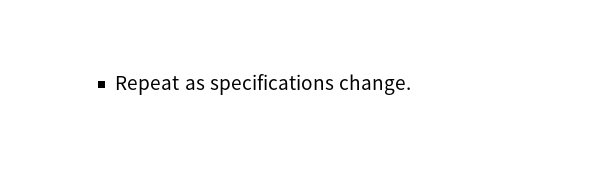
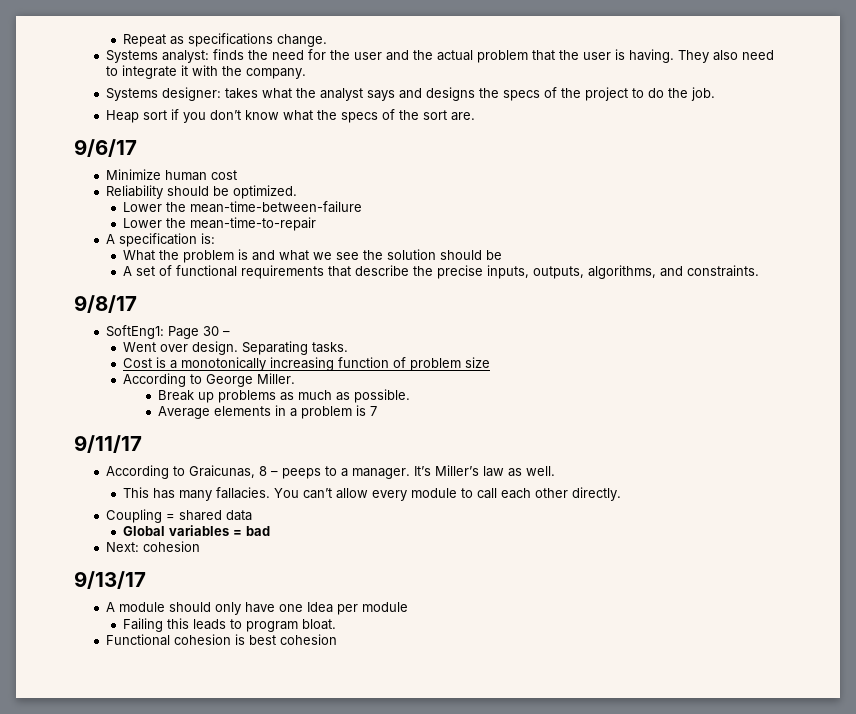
(411, 84) none -> [105,49,774,63] [105,65,306,79] [105,87,715,101] [105,109,475,123] [74,139,137,157] [105,169,237,181] [105,185,297,199] [123,201,363,213] [123,217,317,231] [105,233,215,247] [123,249,503,263] [123,265,760,279] [74,295,137,313] [105,325,230,339] [123,341,349,355] [123,357,491,371] [123,373,296,387] [157,389,410,403] [157,405,377,419] [74,435,142,453] [105,465,555,479] [123,487,622,501] [105,509,252,523] [123,525,271,536] [105,541,200,552] [74,571,146,589] [105,602,408,615] [123,618,337,632] [105,634,337,646] // Systems analyst: finds the need for the user and the actual problem that the user is having. They also need to integrate it with the company. // Systems designer: takes what the analyst says and designs the specs of the project to do the job. // Heap sort if you don’t know what the specs of the sort are. // 9/6/17 // Minimize human cost // Reliability should be optimized. // Lower the mean-time-between-failure // Lower the mean-time-to-repair // A specification is: // What the problem is and what we see the solution should be // A set of functional requirements that describe the precise inputs, outputs, algorithms, and constraints. // 9/8/17 // SoftEng1: Page 30 – // Went over design. Separating tasks. // Cost is a monotonically increasing function of problem size // According to George Miller. // Break up problems as much as possible. // Average elements in a problem is 7 // 9/11/17 // According to Graicunas, 8 – peeps to a manager. It’s Miller’s law as well. // This has many fallacies. You can’t allow every module to call each other directly. // Coupling = shared data // Global variables = bad // Next: cohesion // 9/13/17 // A module should only have one Idea per module // Failing this leads to program bloat. // Functional cohesion is best cohesion

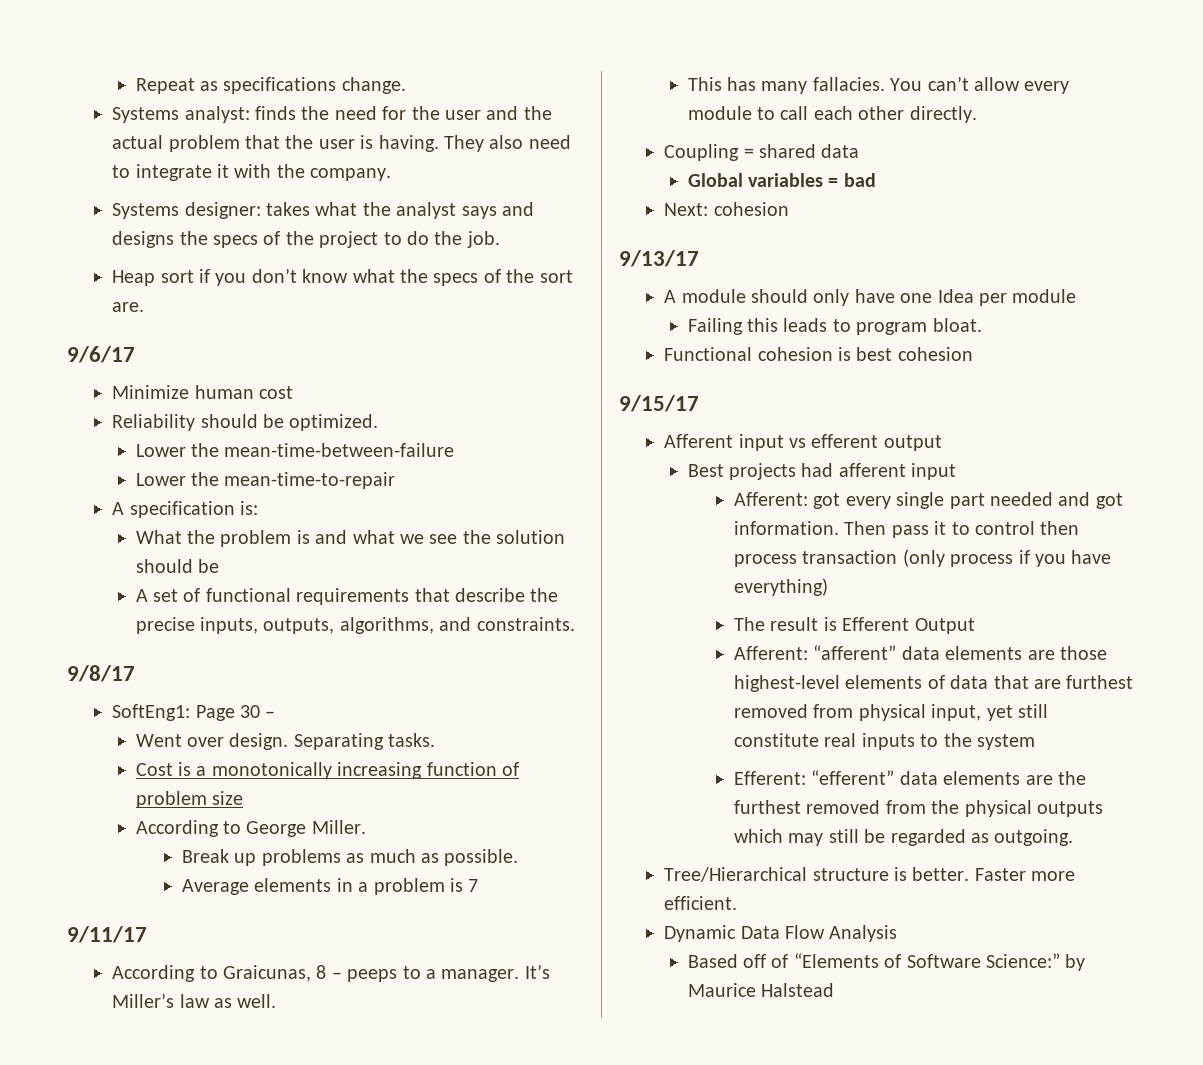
(337, 639) none -> [619,395,699,412] [664,434,942,451] [687,463,957,480] [734,492,1123,509] [734,521,1080,538] [734,549,1112,567] [734,578,829,596] [734,617,975,634] [734,645,1108,660] [734,675,1134,692] [734,704,1049,721] [734,733,1036,750] [734,770,1087,785] [734,800,1104,817] [734,829,1074,846] [664,867,1076,882] [664,896,738,910] [664,925,898,942] [687,953,1086,971] [687,983,834,997] // 9/15/17 // Afferent input vs efferent output // Best projects had afferent input // Afferent: got every single part needed and got information. Then pass it to control then process transaction (only process if you have everything) // The result is Efferent Output // Afferent: “afferent” data elements are those highest-level elements of data that are furthest removed from physical input, yet still constitute real inputs to the system // Efferent: “efferent” data elements are the furthest removed from the physical outputs which may still be regarded as outgoing. // Tree/Hierarchical structure is better. Faster more efficient. // Dynamic Data Flow Analysis // Based off of “Elements of Software Science:” by Maurice Halstead

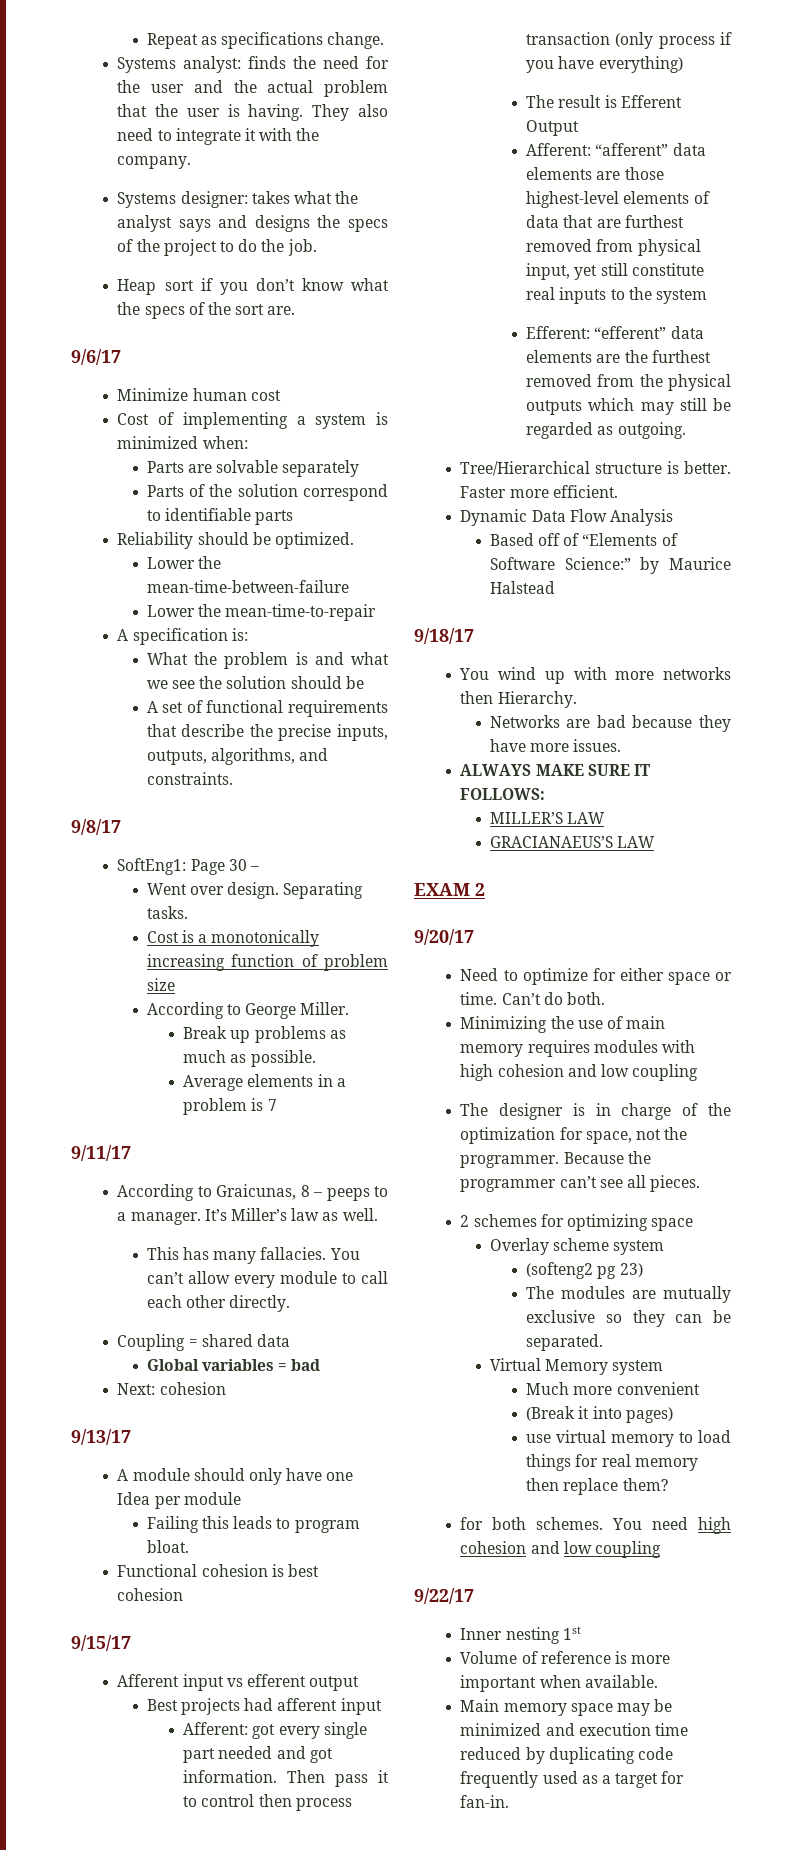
(294, 392) none -> [117,412,388,429] [117,436,248,449] [146,460,360,477] [146,484,388,501] [146,508,294,525] // Cost of implementing a system is minimized when: // Parts are solvable separately // Parts of the solution correspond to identifiable parts
(834, 990) none -> [414,628,474,644] [459,667,731,684] [460,691,577,708] [489,715,731,732] [489,739,622,752] [460,764,650,776] [460,788,546,800] [489,812,606,824] [489,836,656,848] [414,883,485,896] [414,929,474,945] [460,968,732,985] [460,992,605,1005] [460,1016,666,1033] [460,1040,695,1057] [460,1064,699,1081] [460,1103,731,1120] [460,1127,688,1144] [460,1151,651,1168] [460,1175,701,1192] [460,1214,694,1231] [489,1238,665,1255] [526,1262,643,1279] [526,1286,731,1303] [526,1310,731,1327] [526,1334,604,1351] [489,1358,664,1375] [526,1382,700,1395] [526,1406,673,1423] [526,1430,731,1447] [526,1454,698,1471] [526,1478,668,1495] [460,1517,731,1534] [460,1541,661,1558] [414,1588,474,1604] [460,1626,581,1644] [460,1651,671,1664] [460,1675,658,1692] [460,1699,673,1716] [460,1723,688,1736] [460,1747,673,1764] [460,1771,685,1788] [460,1795,510,1808] // 9/18/17 // You wind up with more networks then Hierarchy. // Networks are bad because they have more issues. // ALWAYS MAKE SURE IT FOLLOWS: // MILLER’S LAW // GRACIANAEUS’S LAW // EXAM 2 // 9/20/17 // Need to optimize for either space or time. Can’t do both. // Minimizing the use of main memory requires modules with high cohesion and low coupling // The designer is in charge of the optimization for space, not the programmer. Because the programmer can’t see all pieces. // 2 schemes for optimizing space // Overlay scheme system // (softeng2 pg 23) // The modules are mutually exclusive so they can be separated. // Virtual Memory system // Much more convenient // (Break it into pages) // use virtual memory to load things for real memory then replace them? // for both schemes. You need high cohesion and low coupling // 9/22/17 // Inner nesting 1st // Volume of reference is more important when available. // Main memory space may be minimized and execution time reduced by duplicating code frequently used as a target for fan-in.

